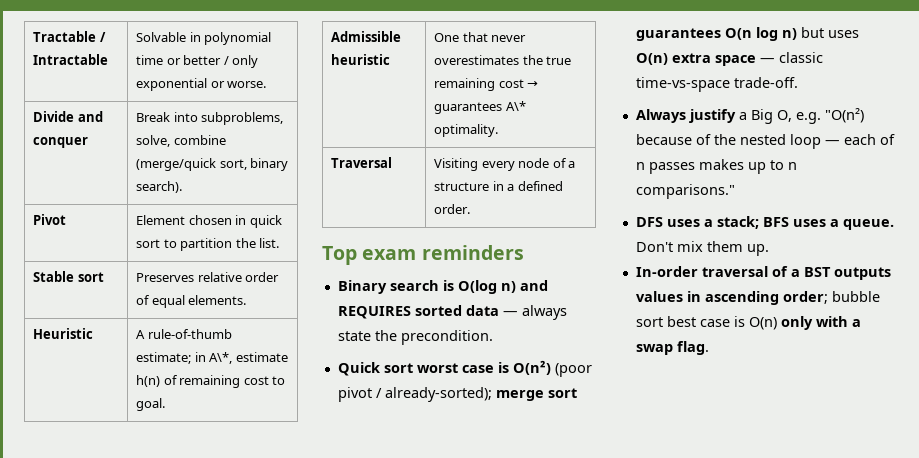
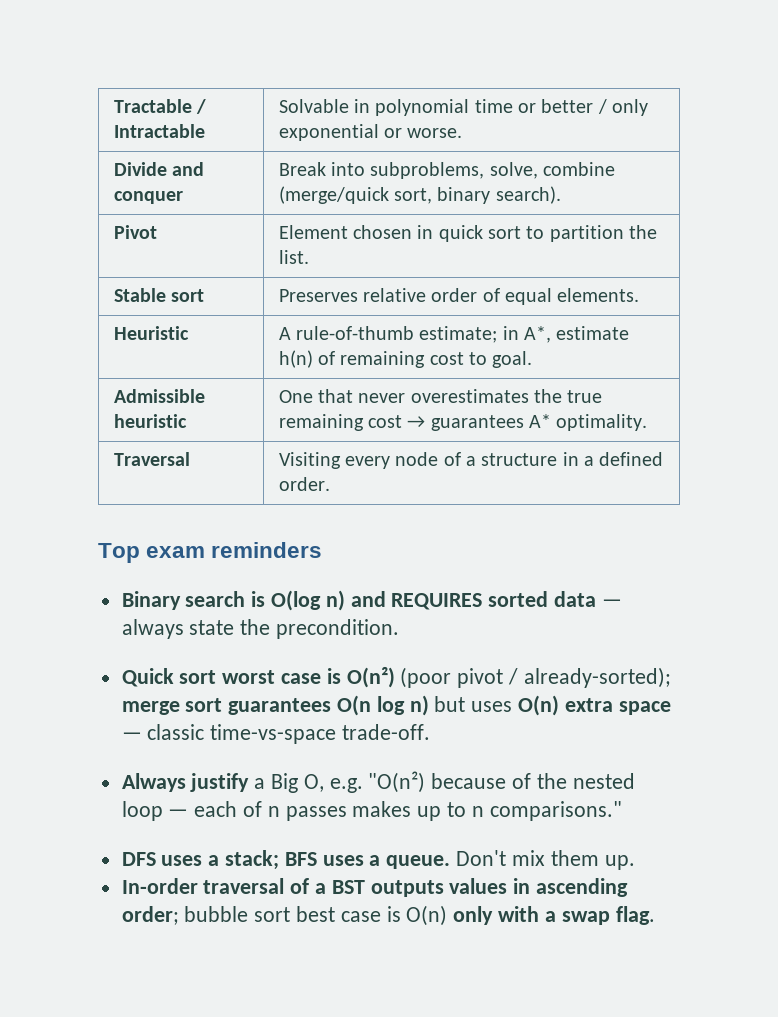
[209,352,233,364] A\*, -> [523,326,551,343] A*,
[505,101,526,111] A\* -> [528,414,551,428] A*

